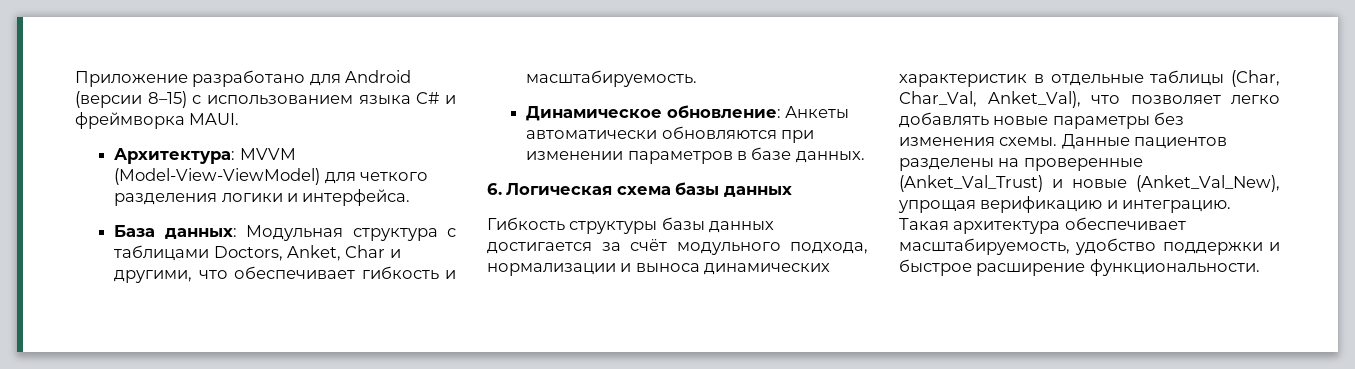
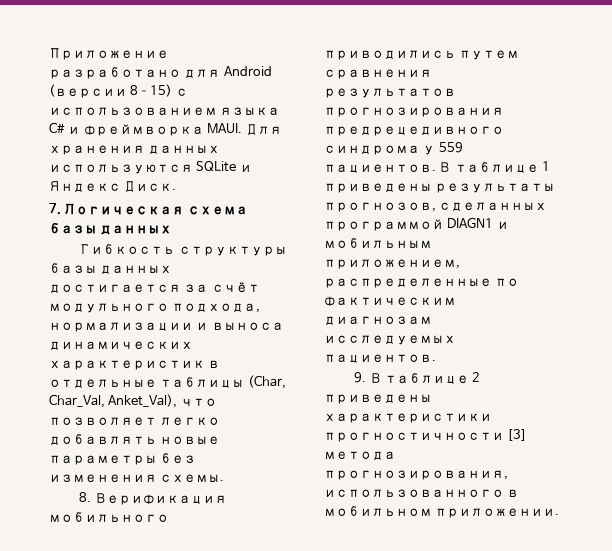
[114,148,296,164] [114,168,428,185] [114,189,411,206] [114,225,457,241] [114,245,401,261] [114,266,457,283] [526,70,698,87] [526,105,849,121] [526,126,814,143] [526,147,865,164] [487,183,502,195] // Архитектура: MVVM (Model-View-ViewModel) для четкого разделения логики и интерфейса. // База данных: Модульная структура с таблицами Doctors, Anket, Char и другими, что обеспечивает гибкость и масштабируемость. // Динамическое обновление: Анкеты автоматически обновляются при изменении параметров в базе данных. // 6. -> [245,124,282,135] [49,145,221,155] [49,161,252,174] [49,181,177,192] [49,203,61,215] Для хранения данных используются SQLite и Яндекс Диск. // 7.
[1061,134,1228,149] [899,158,1143,171] [899,175,1280,192] [898,196,1232,213] [899,217,1186,234] [899,238,1280,255] [899,259,1260,276] Данные пациентов разделены на проверенные (Anket_Val_Trust) и новые (Anket_Val_New), упрощая верификацию и интеграцию. Такая архитектура обеспечивает масштабируемость, удобство поддержки и быстрое расширение функциональности. -> [79,492,227,505] [49,512,169,523] [324,50,520,60] [324,69,432,79] [324,88,456,98] [324,107,504,117] [324,126,504,136] [324,142,463,155] [324,161,551,173] [324,183,556,193] [324,202,548,212] [324,217,509,231] [324,238,432,249] [324,259,460,269] [324,278,520,288] [324,296,456,306] [324,316,432,325] [324,335,456,345] [324,354,436,363] [354,372,481,384] [324,394,432,404] [324,413,492,423] [324,429,528,442] [324,451,396,460] [324,470,508,480] [324,489,520,498] [324,506,560,518] // 8. Верификация мобильного приводились путем сравнения результатов прогнозирования предрецедивного синдрома у 559 пациентов. В таблице 1 приведены результаты прогнозов, сделанных программой DIAGN1 и мобильным приложением, распределенные по фактическим диагнозам исследуемых пациентов. // 9. В таблице 2 приведены характеристики прогностичности [3] метода прогнозирования, использованного в мобильном приложении.

